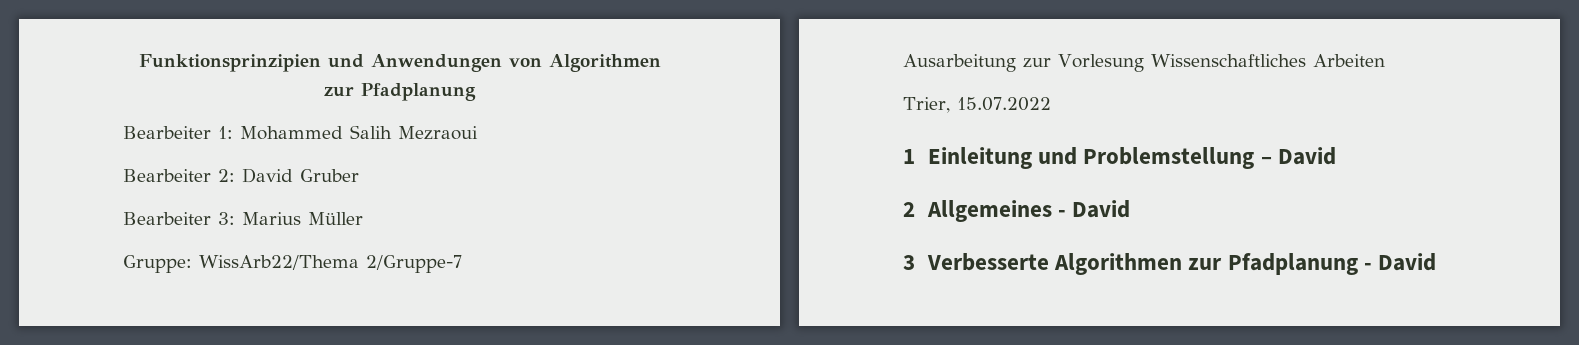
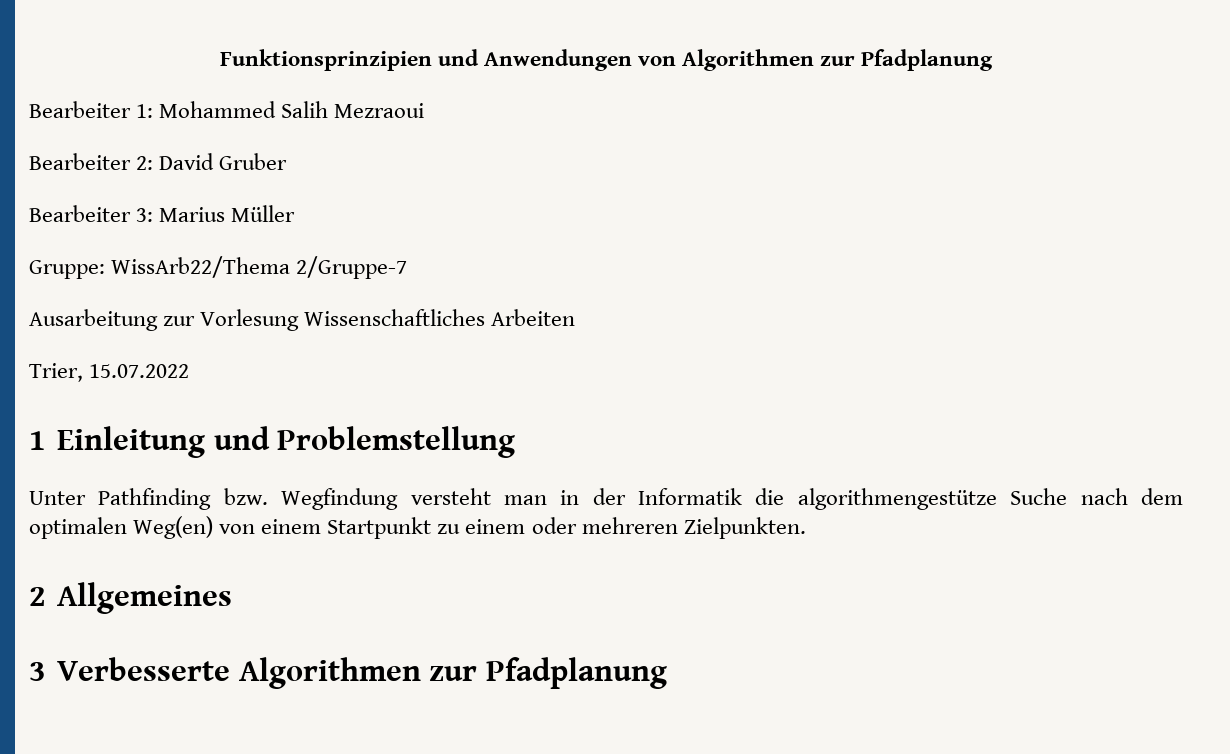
[1260,147,1336,165] – David -> [29,488,1183,510] [29,516,806,539] // Unter Pathfinding bzw. Wegfindung versteht man in der Informatik die algorithmengestütze Suche nach dem optimalen Weg(en) von einem Startpunkt zu einem oder mehreren Zielpunkten.
[1058,200,1131,218] - David -> (233, 598) none
[1363,253,1436,271] - David -> (667, 673) none

